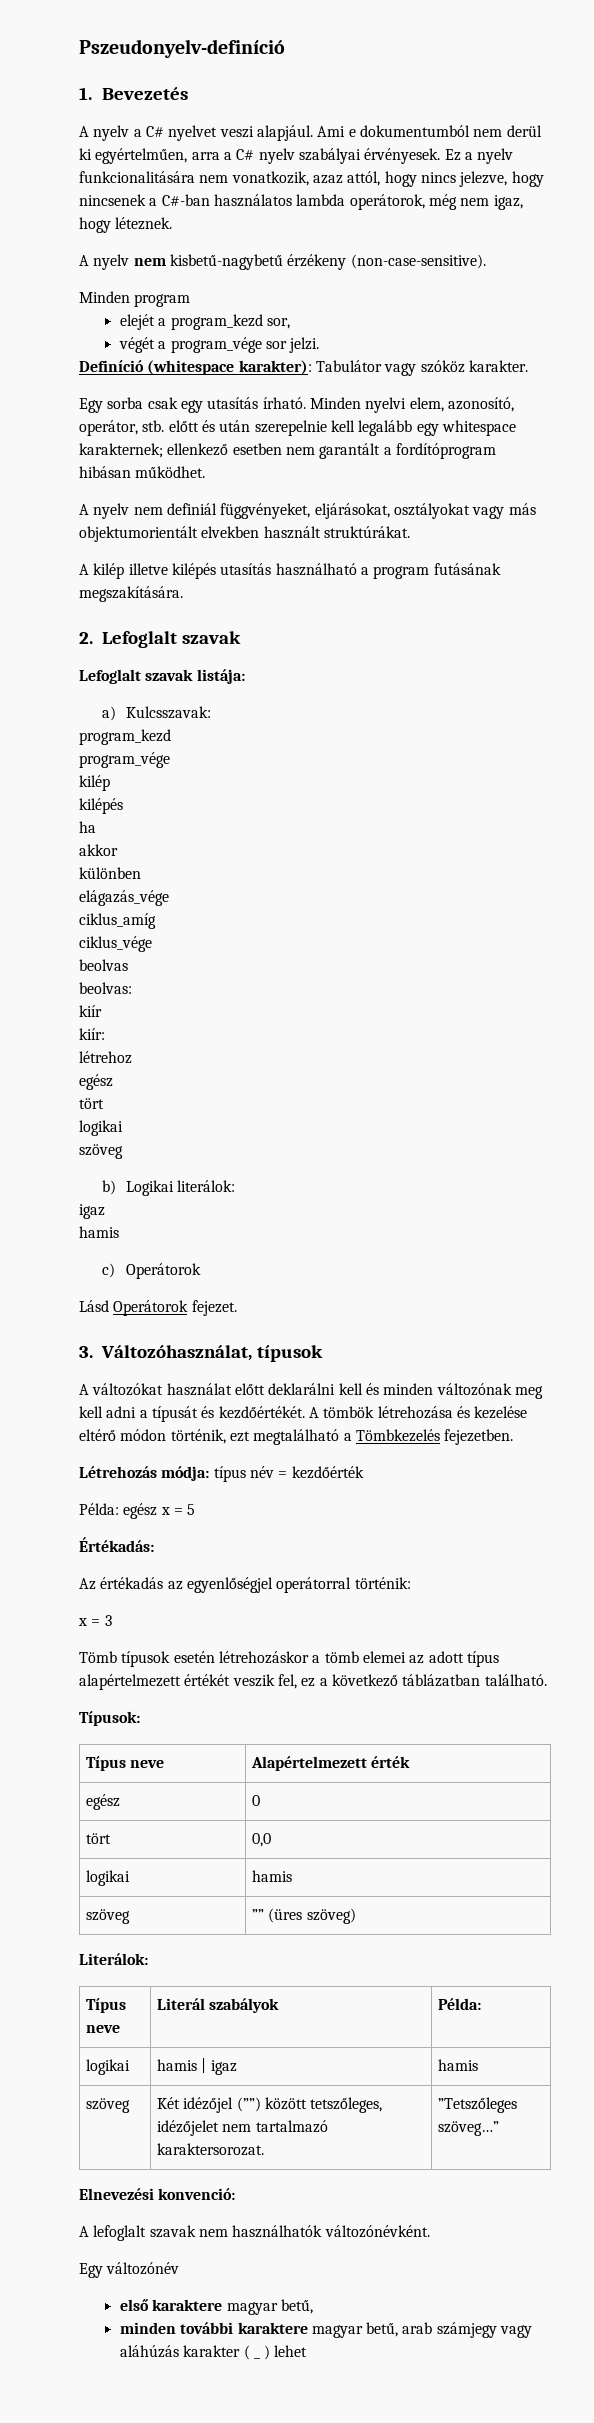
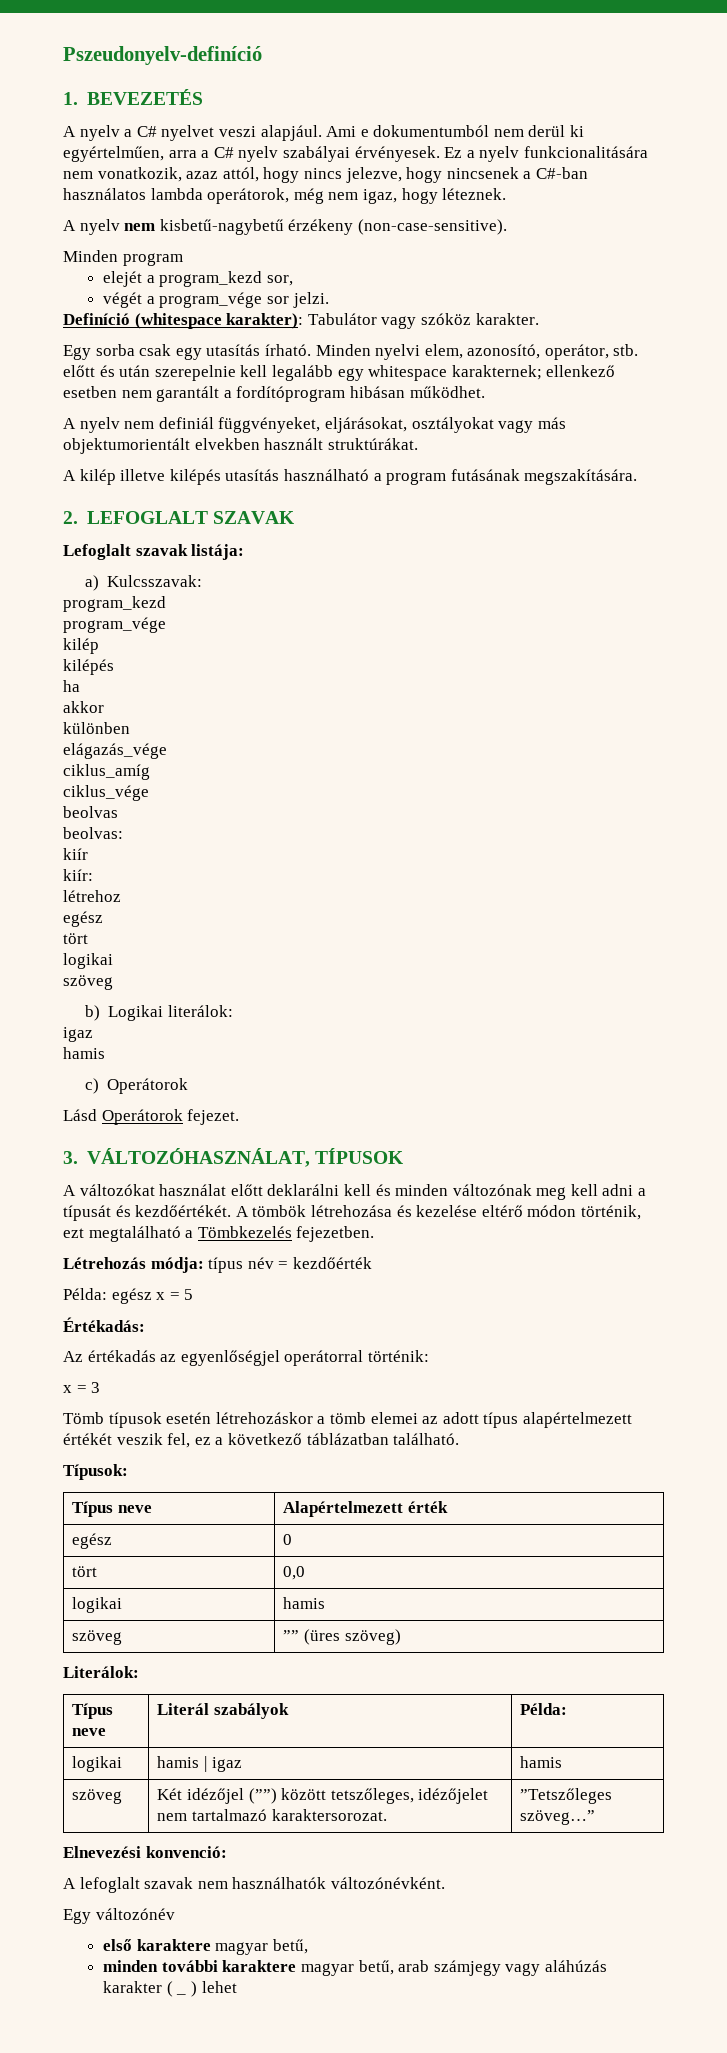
[102,87,189,100] Bevezetés -> [86,89,203,105] BEVEZETÉS
[102,631,242,648] Lefoglalt szavak -> [86,511,295,524] LEFOGLALT SZAVAK
[101,1345,324,1362] Változóhasználat, típusok -> [86,1148,404,1167] VÁLTOZÓHASZNÁLAT, TÍPUSOK

